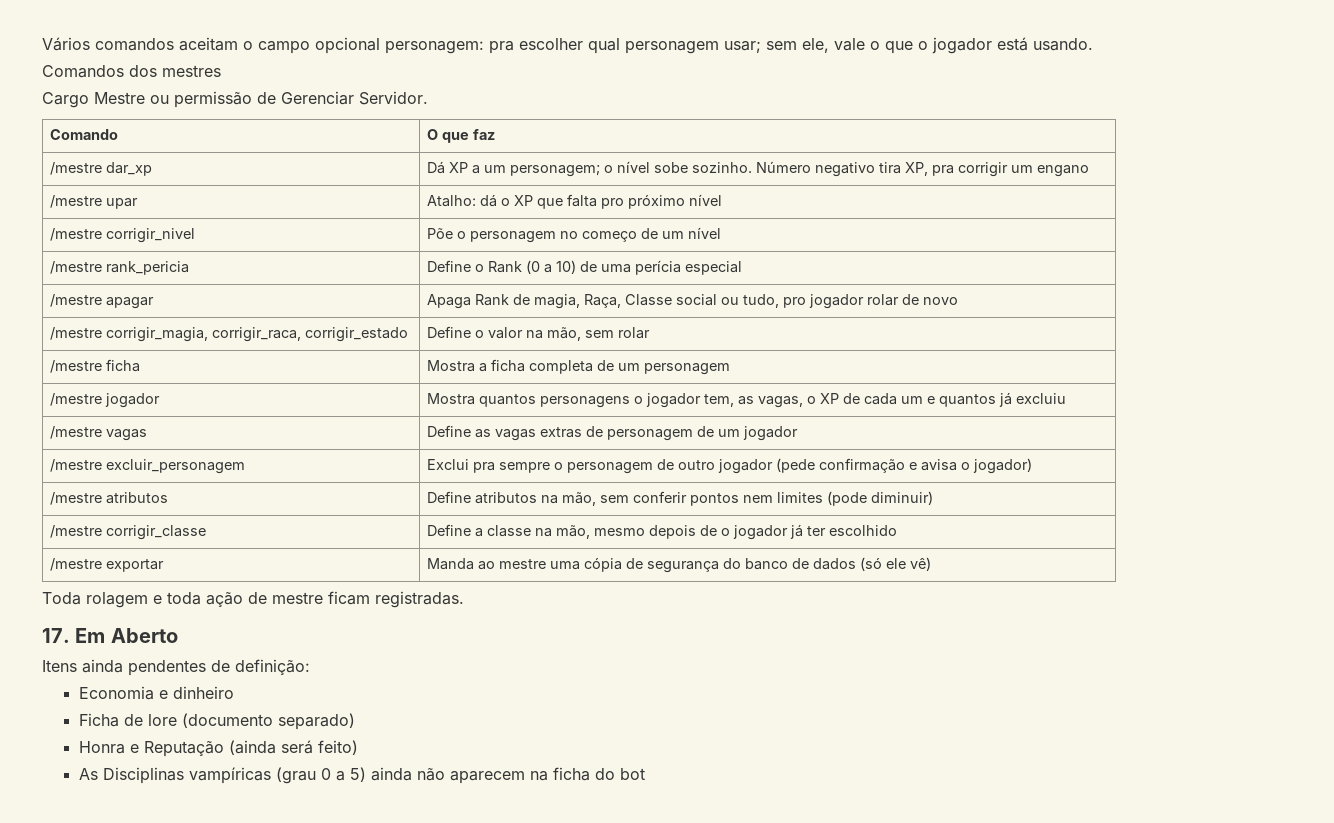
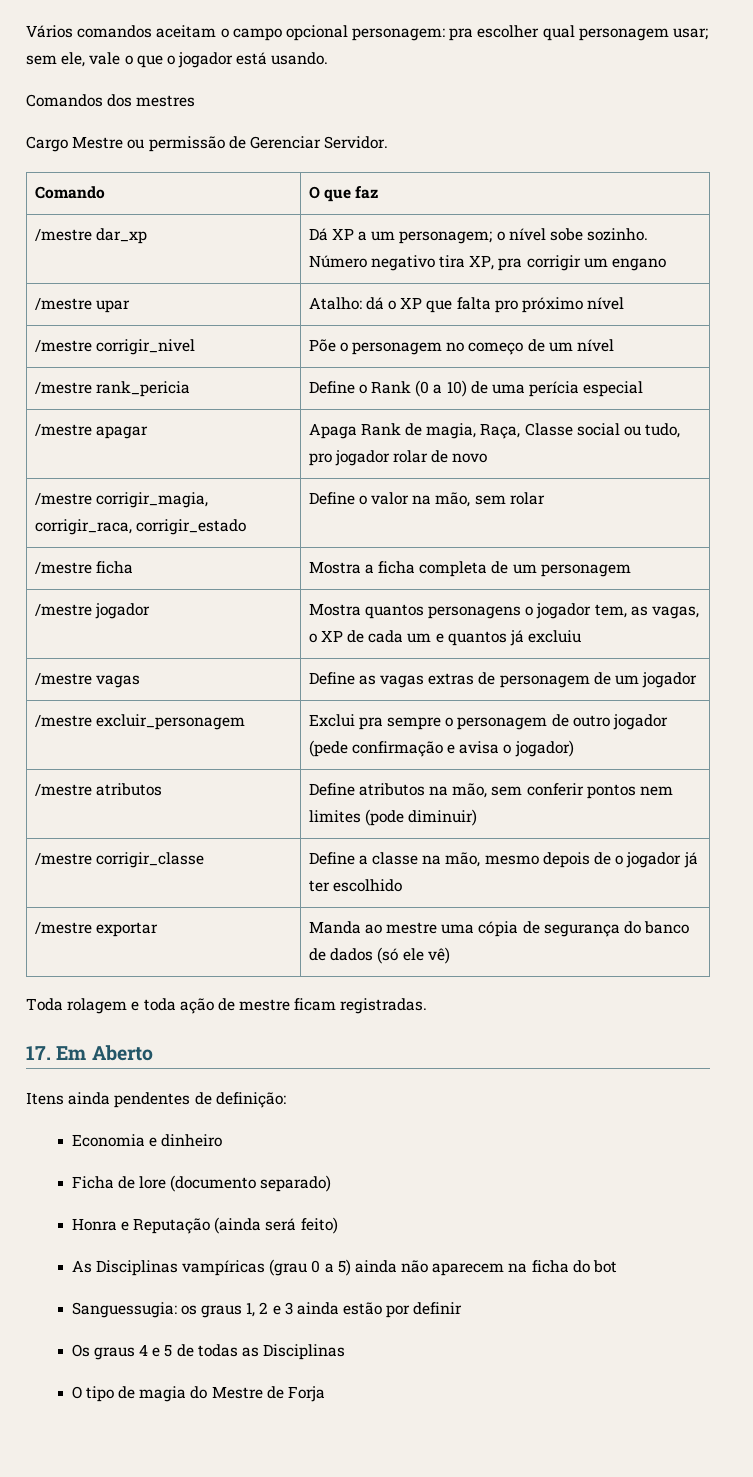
(645, 774) none -> [71,1302,463,1318] [71,1344,346,1360] [71,1386,325,1402] // Sanguessugia: os graus 1, 2 e 3 ainda estão por definir // Os graus 4 e 5 de todas as Disciplinas // O tipo de magia do Mestre de Forja

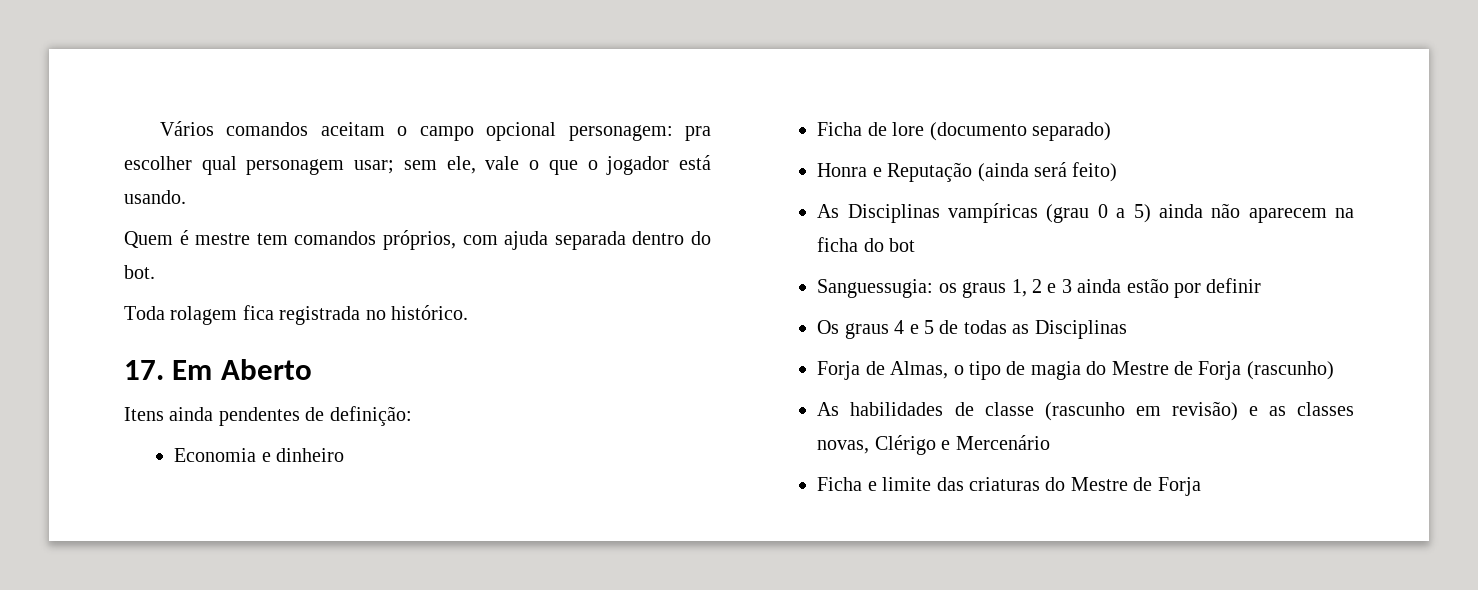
[26,94,196,107] [26,136,389,152] [34,186,105,199] [308,186,379,202] [34,228,147,244] [308,228,649,244] [308,255,666,271] [34,297,130,313] [308,297,625,313] [34,339,195,355] [308,339,614,355] [34,381,190,397] [308,380,644,397] [34,423,148,439] [308,423,681,439] [308,450,488,466] [34,492,208,508] [34,519,246,535] [308,492,545,507] [34,561,133,574] [308,561,631,577] [34,603,150,619] [308,603,699,619] [308,630,582,646] [34,672,140,688] [308,672,698,688] [34,714,245,730] [308,714,668,730] [308,740,574,757] [34,783,162,796] [308,783,673,799] [308,809,478,826] [34,852,204,868] [308,852,698,868] [308,879,402,892] [34,921,158,937] [308,921,690,937] [308,947,451,964] [26,998,428,1014] Comandos dos mestres // Cargo Mestre ou permissão de Gerenciar Servidor. // Comando | O que faz // /mestre dar_xp | Dá XP a um personagem; o nível sobe sozinho. Número negativo tira XP, pra corrigir um engano // /mestre upar | Atalho: dá o XP que falta pro próximo nível // /mestre corrigir_nivel | Põe o personagem no começo de um nível // /mestre rank_pericia | Define o Rank (0 a 10) de uma perícia especial // /mestre apagar | Apaga Rank de magia, Raça, Classe social ou tudo, pro jogador rolar de novo // /mestre corrigir_magia, corrigir_raca, corrigir_estado | Define o valor na mão, sem rolar // /mestre ficha | Mostra a ficha completa de um personagem // /mestre jogador | Mostra quantos personagens o jogador tem, as vagas, o XP de cada um e quantos já excluiu // /mestre vagas | Define as vagas extras de personagem de um jogador // /mestre excluir_personagem | Exclui pra sempre o personagem de outro jogador (pede confirmação e avisa o jogador) // /mestre atributos | Define atributos na mão, sem conferir pontos nem limites (pode diminuir) // /mestre corrigir_classe | Define a classe na mão, mesmo depois de o jogador já ter escolhido // /mestre exportar | Manda ao mestre uma cópia de segurança do banco de dados (só ele vê) // Toda rolagem e toda ação de mestre ficam registradas. -> [124,230,712,250] [124,265,155,279] [124,305,468,325] Quem é mestre tem comandos próprios, com ajuda separada dentro do bot. // Toda rolagem fica registrada no histórico.
[71,1386,82,1399] O -> [817,361,964,380] Forja de Almas, o
(325, 1394) none -> [1246,361,1334,380] [817,401,1354,421] [817,435,1050,455] [817,477,1201,496] (rascunho) // As habilidades de classe (rascunho em revisão) e as classes novas, Clérigo e Mercenário // Ficha e limite das criaturas do Mestre de Forja

